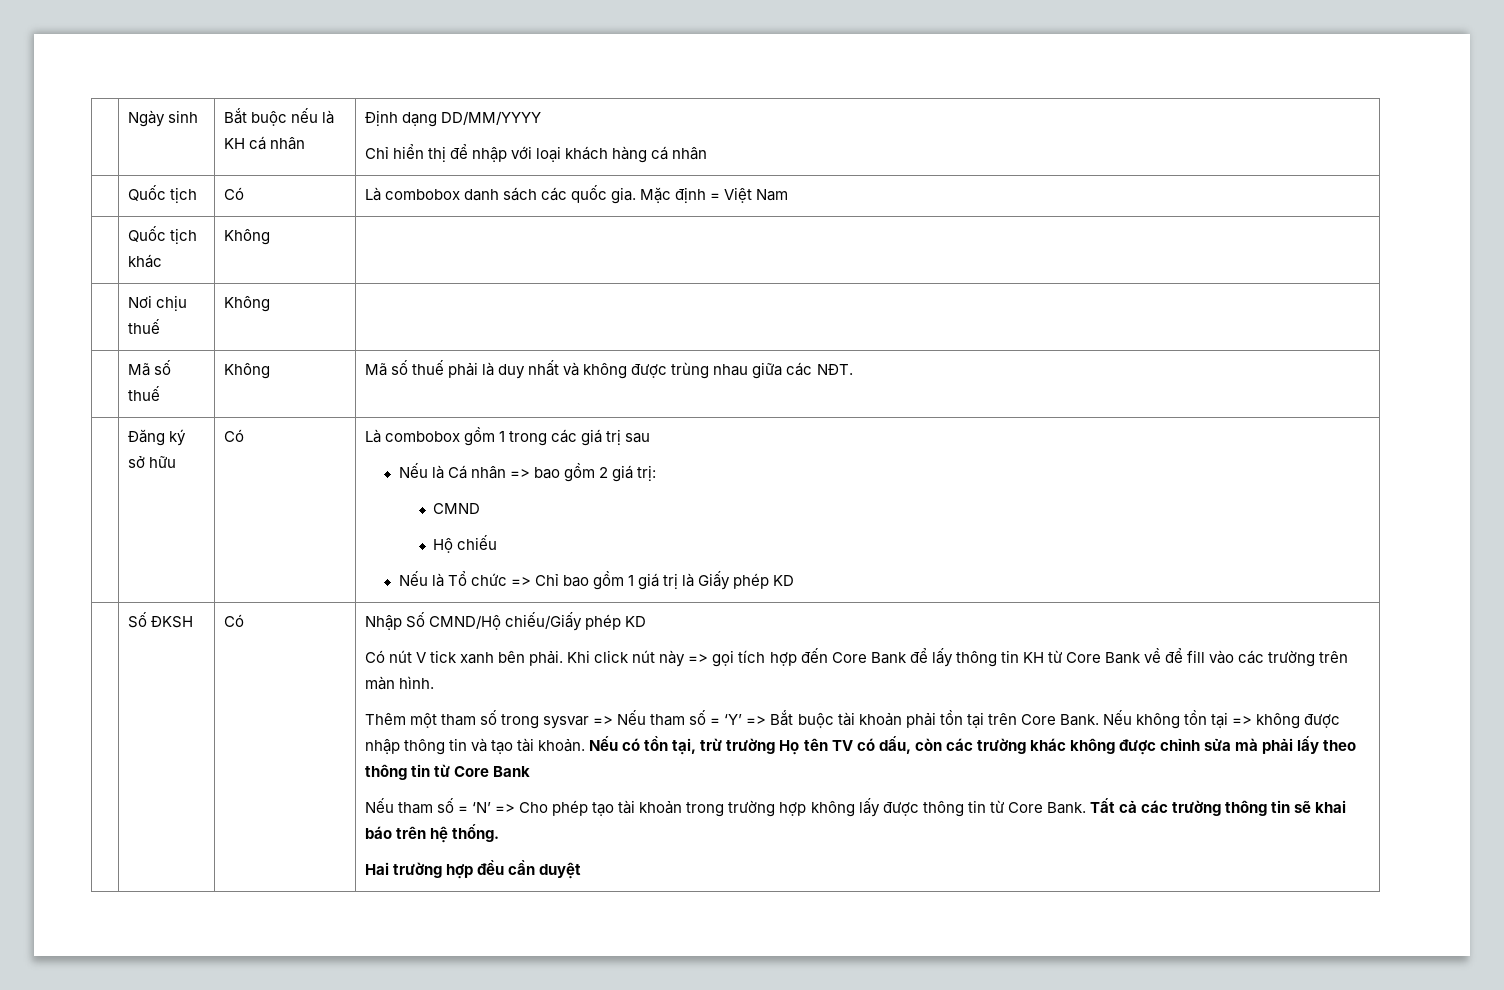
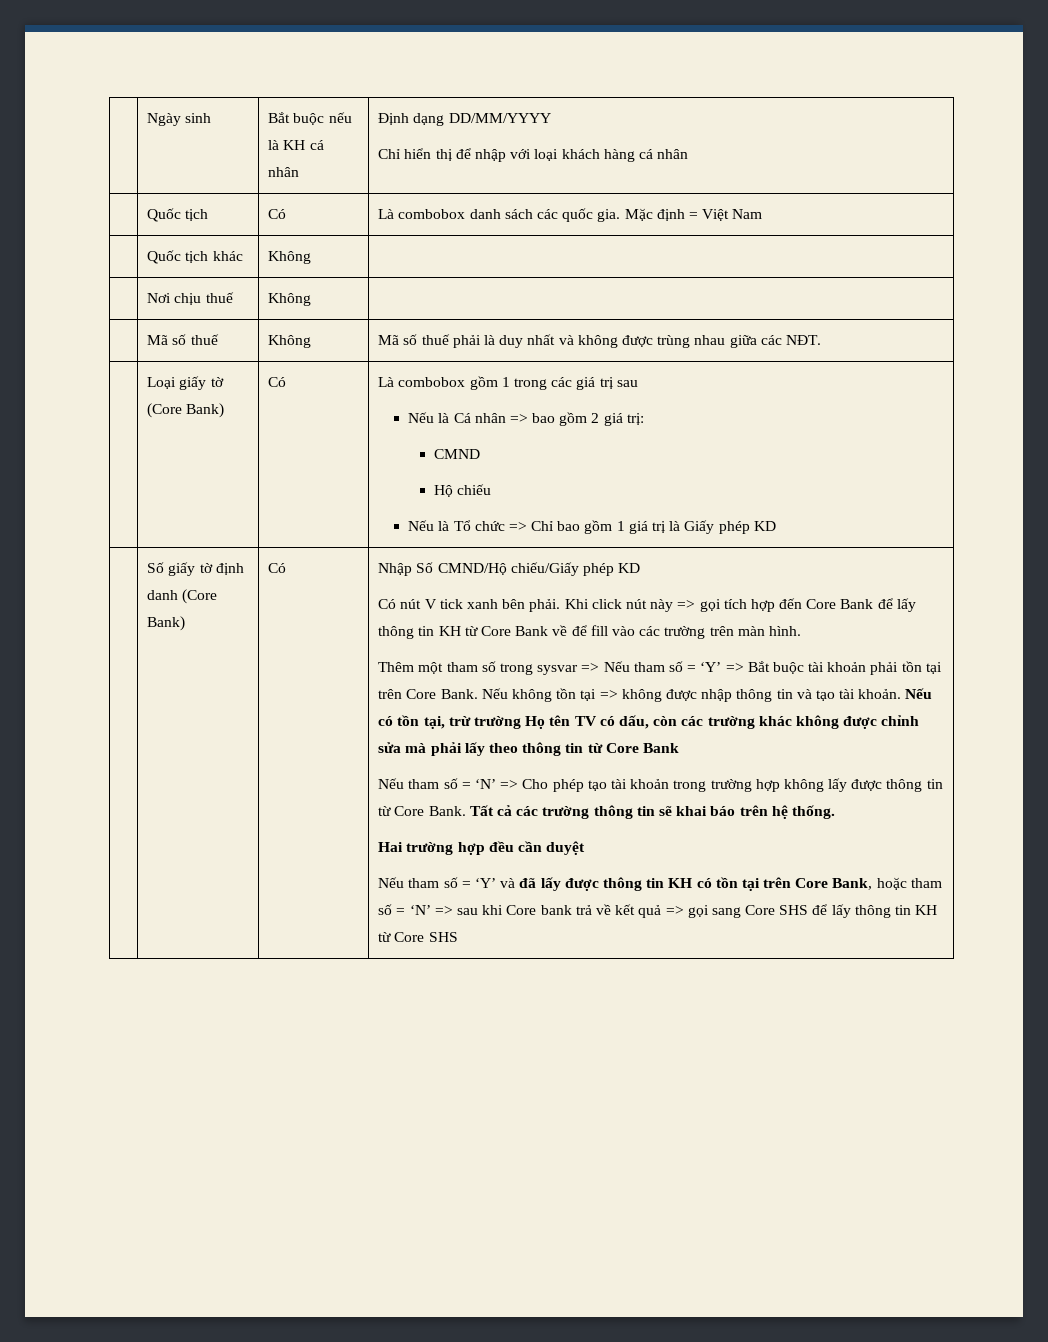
[127,429,186,446] [127,456,176,468] Đăng ký sở hữu -> [147,376,224,390] [147,403,225,418] Loại giấy tờ (Core Bank)
[150,616,193,628] ĐKSH -> [168,562,244,576] [147,589,218,604] [147,616,186,631] giấy tờ định danh (Core Bank)
(582, 870) none -> [378,877,942,891] [378,904,938,918] [378,932,458,942] // Nếu tham số = ‘Y’ và đã lấy được thông tin KH có tồn tại trên Core Bank, hoặc tham số = ‘N’ => sau khi Core bank trả về kết quả => gọi sang Core SHS để lấy thông tin KH từ Core SHS

